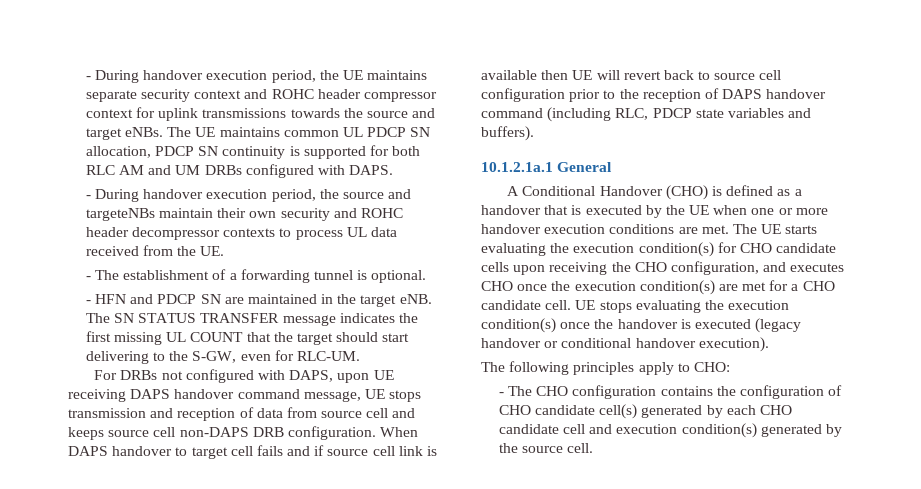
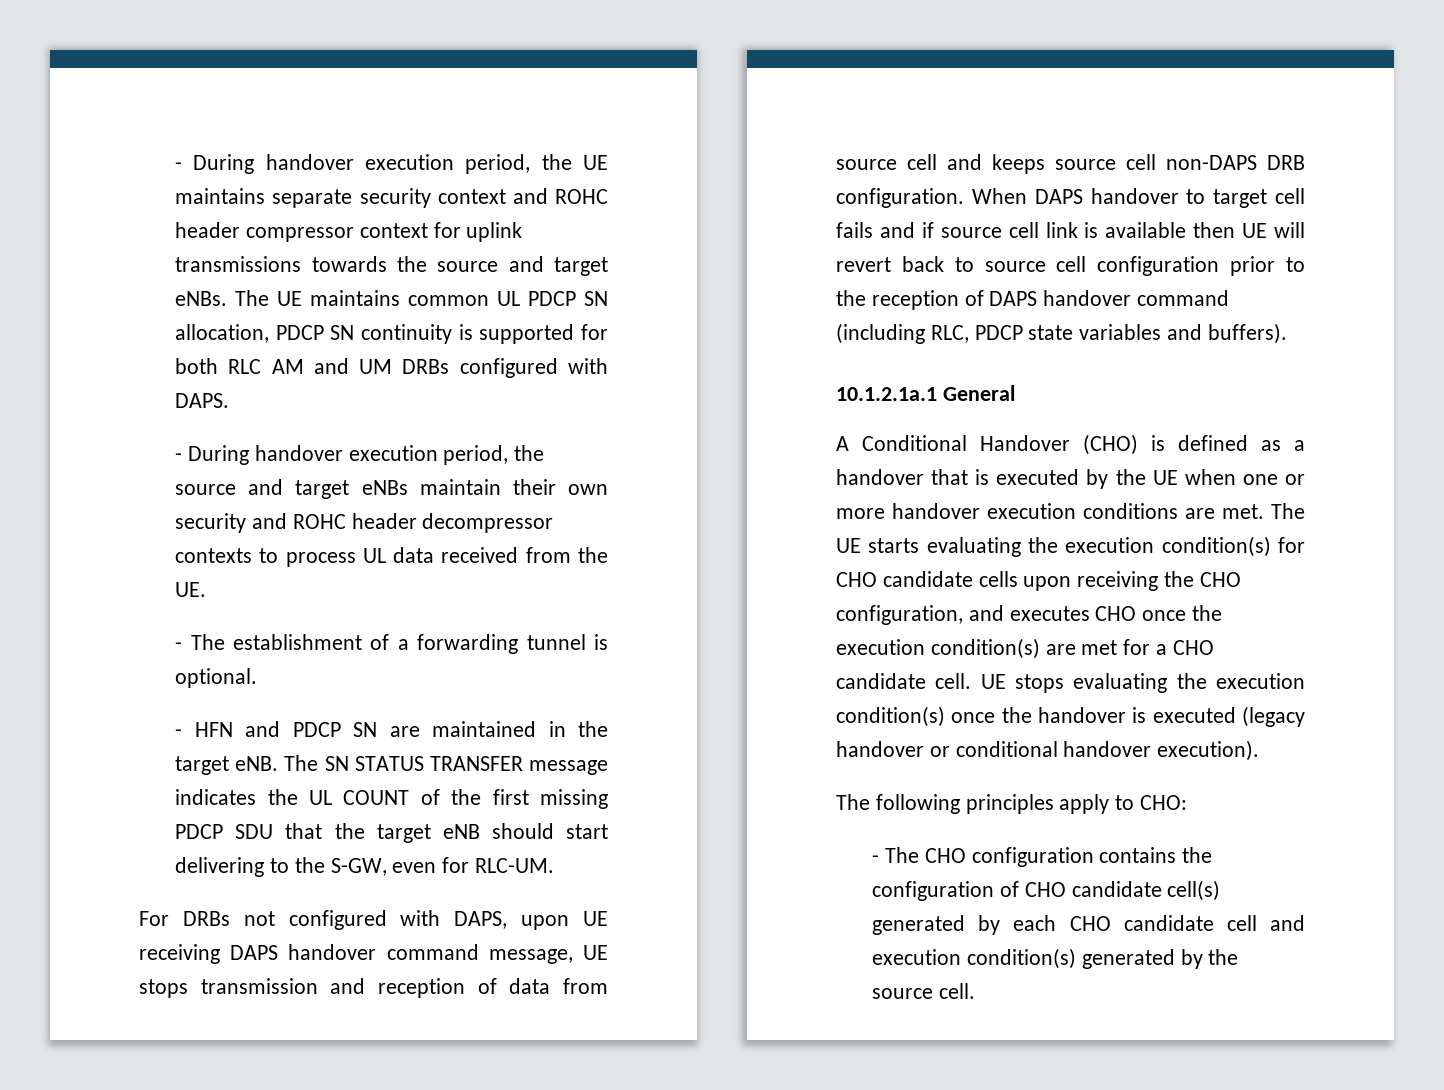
[85,208,155,221] targeteNBs -> [295,480,408,499] target eNBs
[85,331,244,345] first missing UL COUNT -> [308,789,609,809] [175,824,274,839] UL COUNT of the first missing PDCP SDU
(333, 339) none -> [442,824,480,839] eNB

